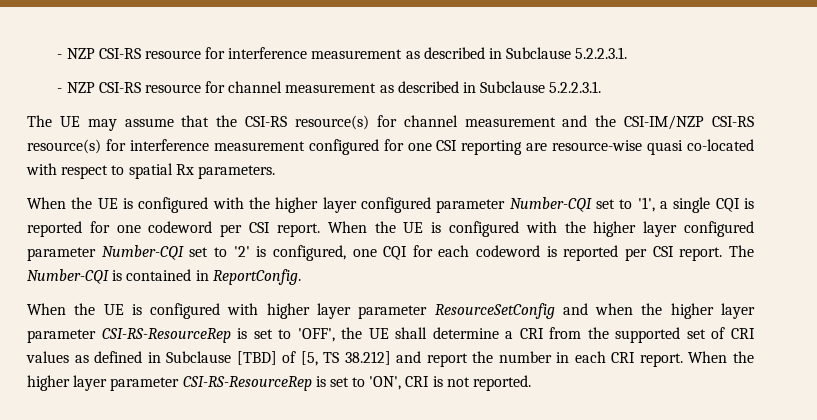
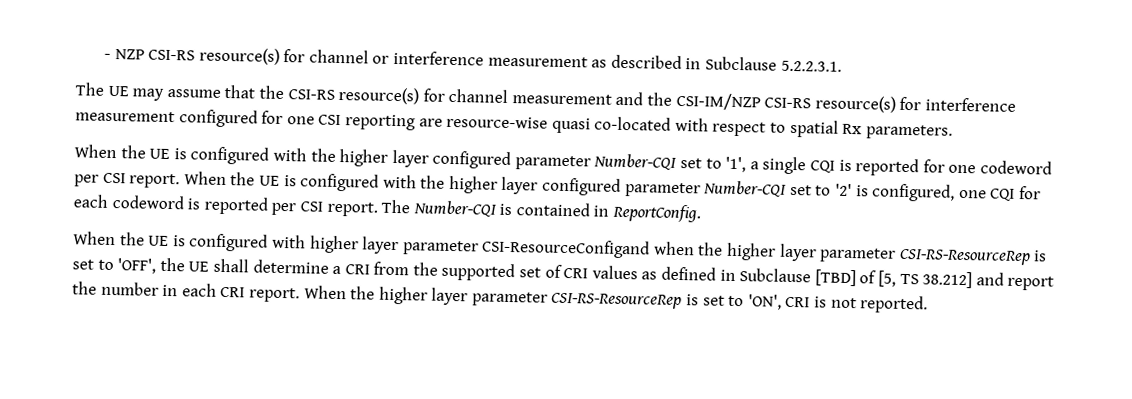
[57,47,628,59] [57,81,283,93] - NZP CSI-RS resource for interference measurement as described in Subclause 5.2.2.3.1. // - NZP CSI-RS resource for channel -> [103,47,485,66] - NZP CSI-RS resource(s) for channel or interference
[434,303,588,319] ResourceSetConfig and -> [481,238,651,259] CSI-ResourceConfigand

